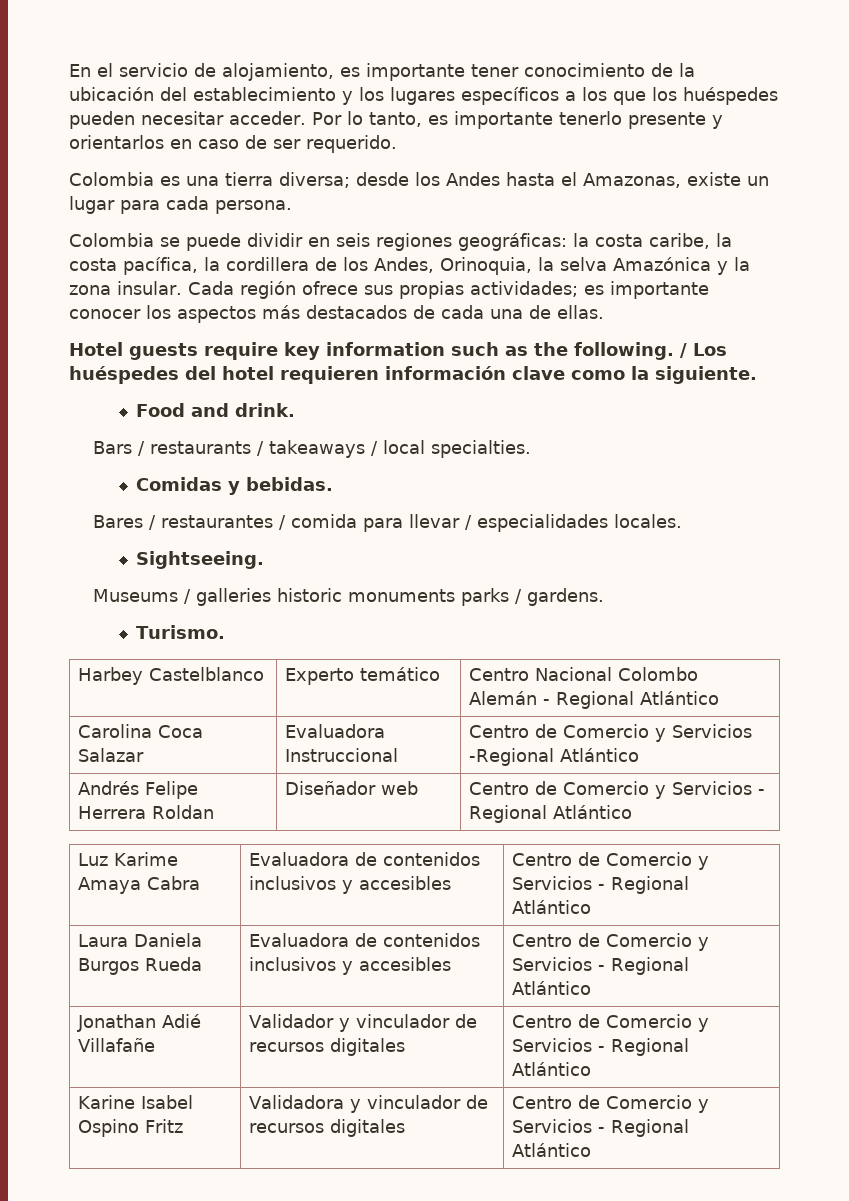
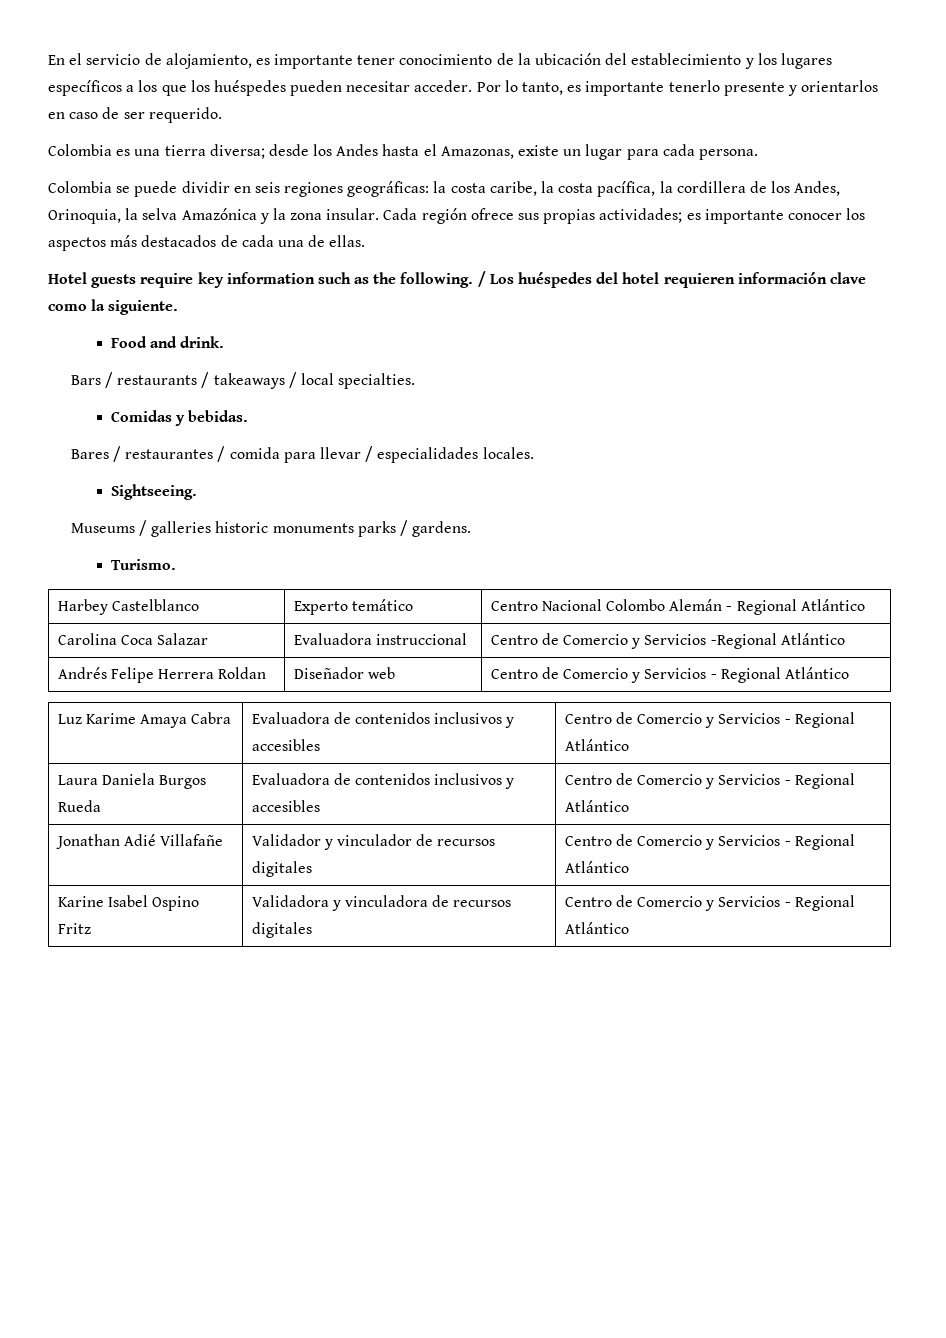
[284,748,398,762] Instruccional -> [375,633,467,645] instruccional
[366,1095,461,1109] vinculador -> [345,895,429,907] vinculadora

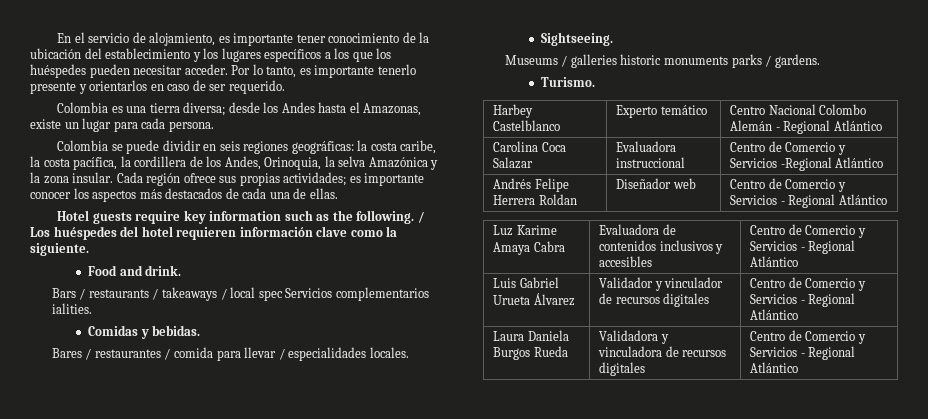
[338,373,416,389] specialties. -> [258,287,429,301] [51,303,92,314] spec Servicios complementarios ialities.
[57,773,207,789] [57,800,101,812] [251,773,515,789] [251,800,320,812] [564,773,855,789] [564,800,629,812] [55,834,224,849] Laura Daniela Burgos Rueda | Evaluadora de contenidos inclusivos y accesibles | Centro de Comercio y Servicios - Regional Atlántico // Jonathan Adié Villafañe -> [493,277,559,288] [493,293,575,306] Luis Gabriel Urueta Álvarez
[57,895,200,911] [57,923,91,934] Karine Isabel Ospino Fritz -> [493,330,569,341] [493,346,568,360] Laura Daniela Burgos Rueda

